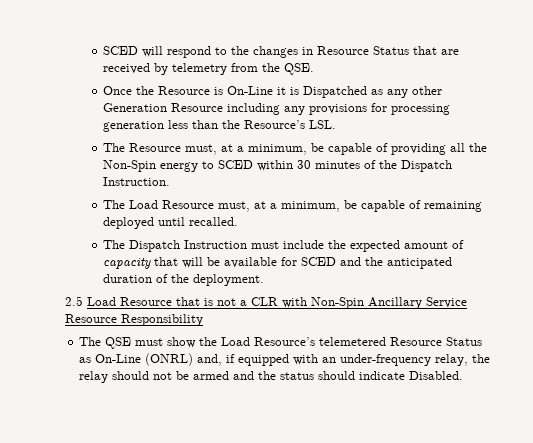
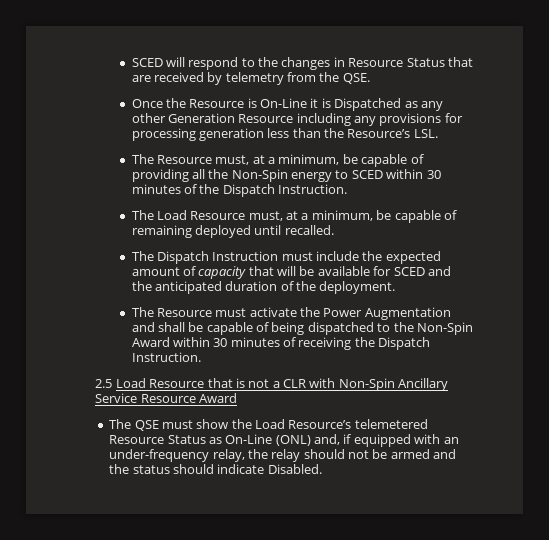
(265, 280) none -> [131,307,451,320] [131,322,473,335] [131,337,431,350] [131,352,201,362] // The Resource must activate the Power Augmentation and shall be capable of being dispatched to the Non-Spin Award within 30 minutes of receiving the Dispatch Instruction.
[120,314,203,326] Responsibility -> [199,393,238,403] Award
[145,353,194,366] (ONRL) -> [275,435,311,446] (ONL)

